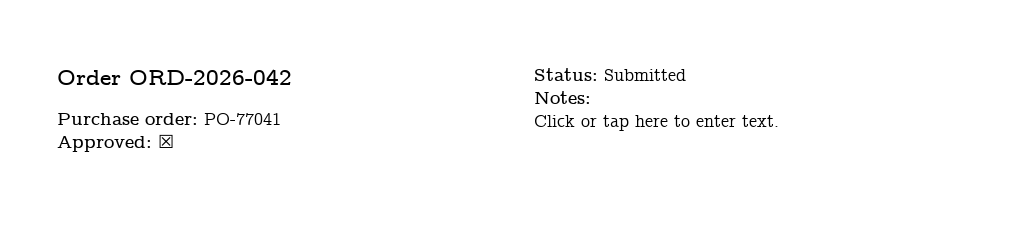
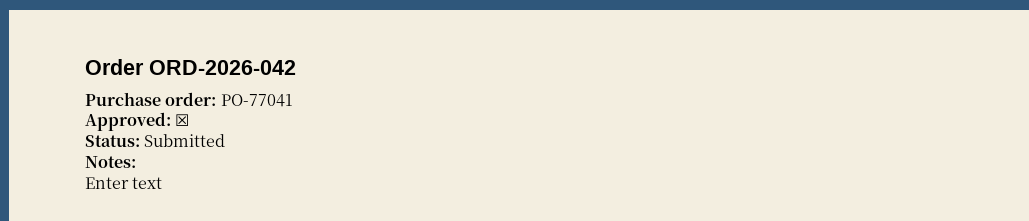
[534,115,779,131] Click or tap here to enter text. -> [85,177,163,189] Enter text

